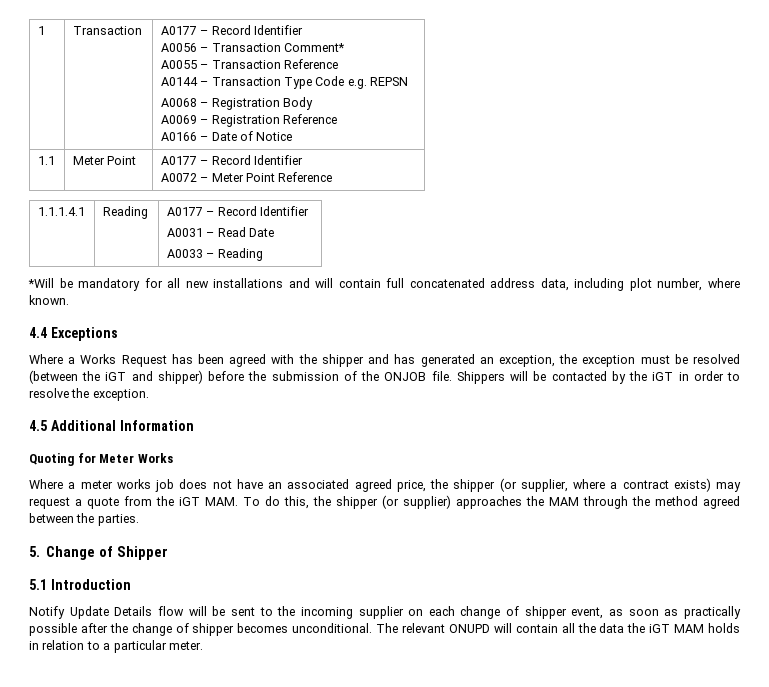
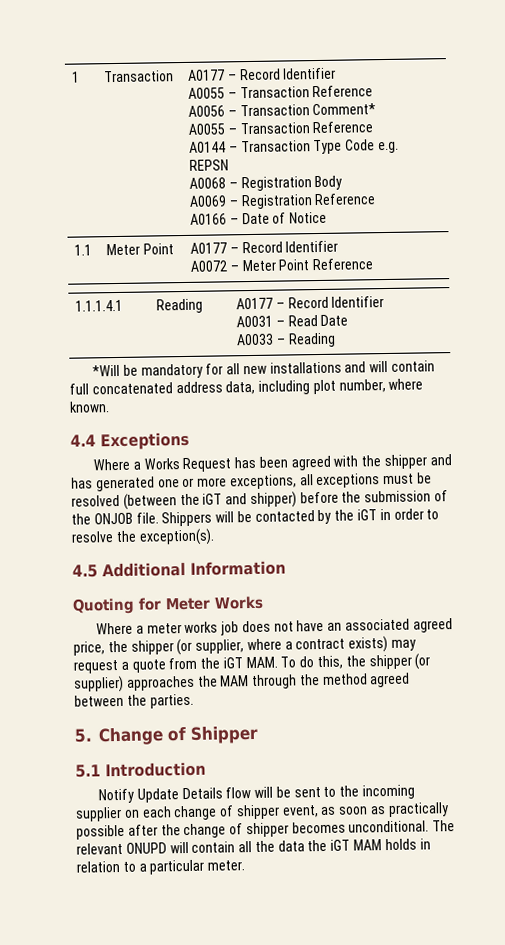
(303, 30) none -> [188,85,374,99] // A0055 – Transaction Reference
[479,354,636,367] an exception, the exception -> [157,473,381,490] one or more exceptions, all exceptions
[92,389,149,401] exception. -> [138,528,215,546] exception(s).

